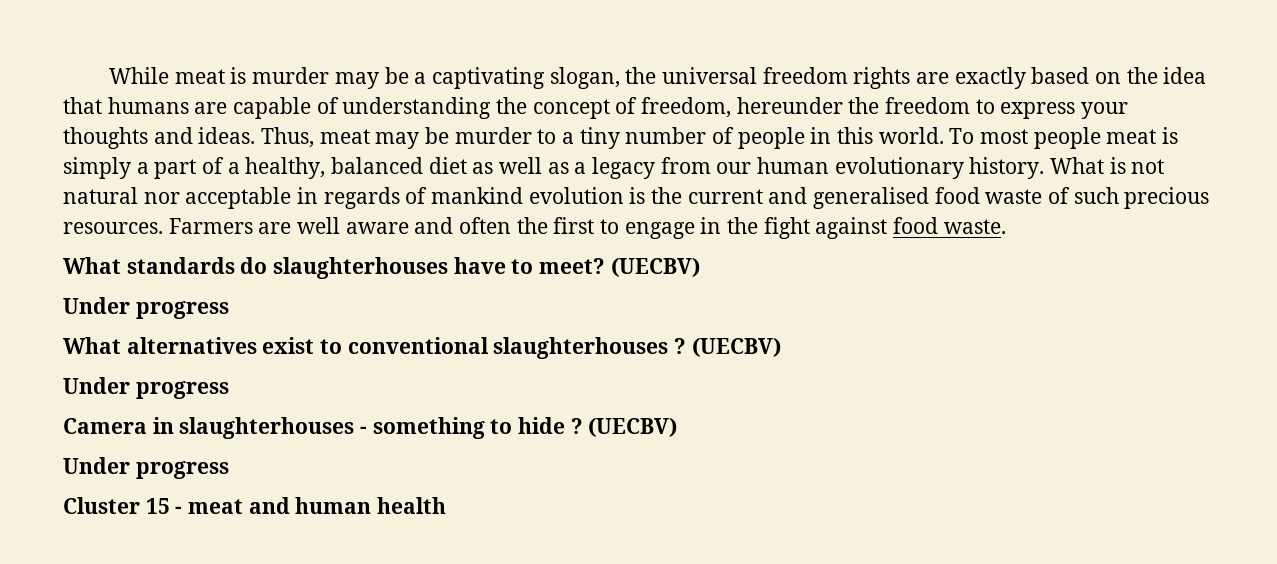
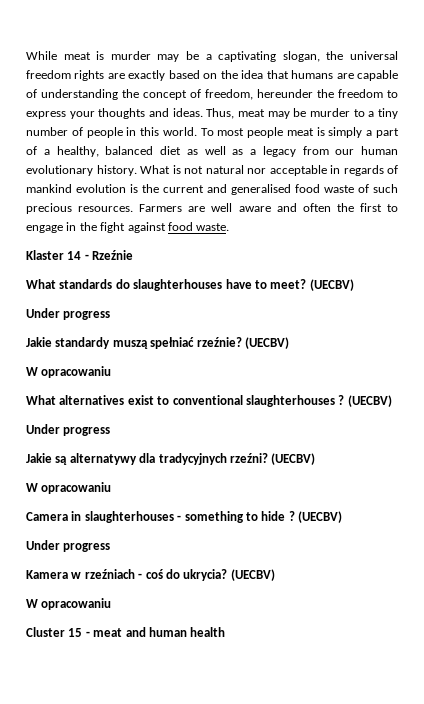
(1006, 226) none -> [26,250,134,260] // Klaster 14 - Rzeźnie
(229, 310) none -> [26,337,289,349] [26,366,112,378] // Jakie standardy muszą spełniać rzeźnie? (UECBV) // W opracowaniu
(229, 390) none -> [26,453,316,465] [26,482,112,494] // Jakie są alternatywy dla tradycyjnych rzeźni? (UECBV) // W opracowaniu
(229, 470) none -> [26,569,275,581] [26,598,112,610] // Kamera w rzeźniach - coś do ukrycia? (UECBV) // W opracowaniu

